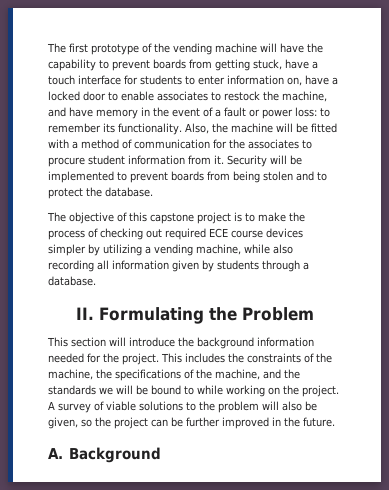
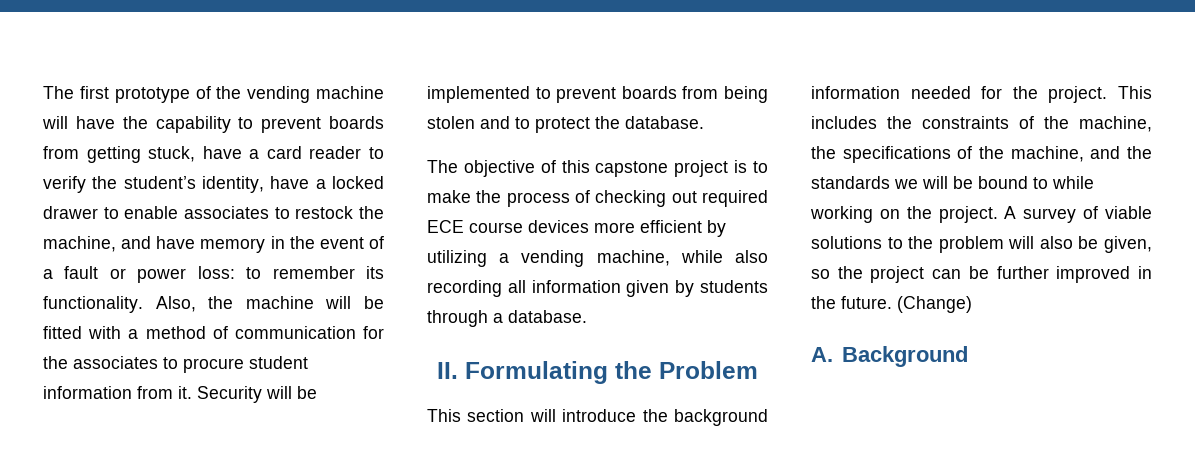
[48,75,302,86] touch interface for students to enter information on, -> [266,146,384,159] [43,176,264,193] card reader to verify the student’s identity,
[83,91,106,101] door -> [43,206,98,219] drawer
[48,244,86,256] simpler -> [594,220,702,233] more efficient
(335, 422) none -> [897,296,972,313] (Change)

